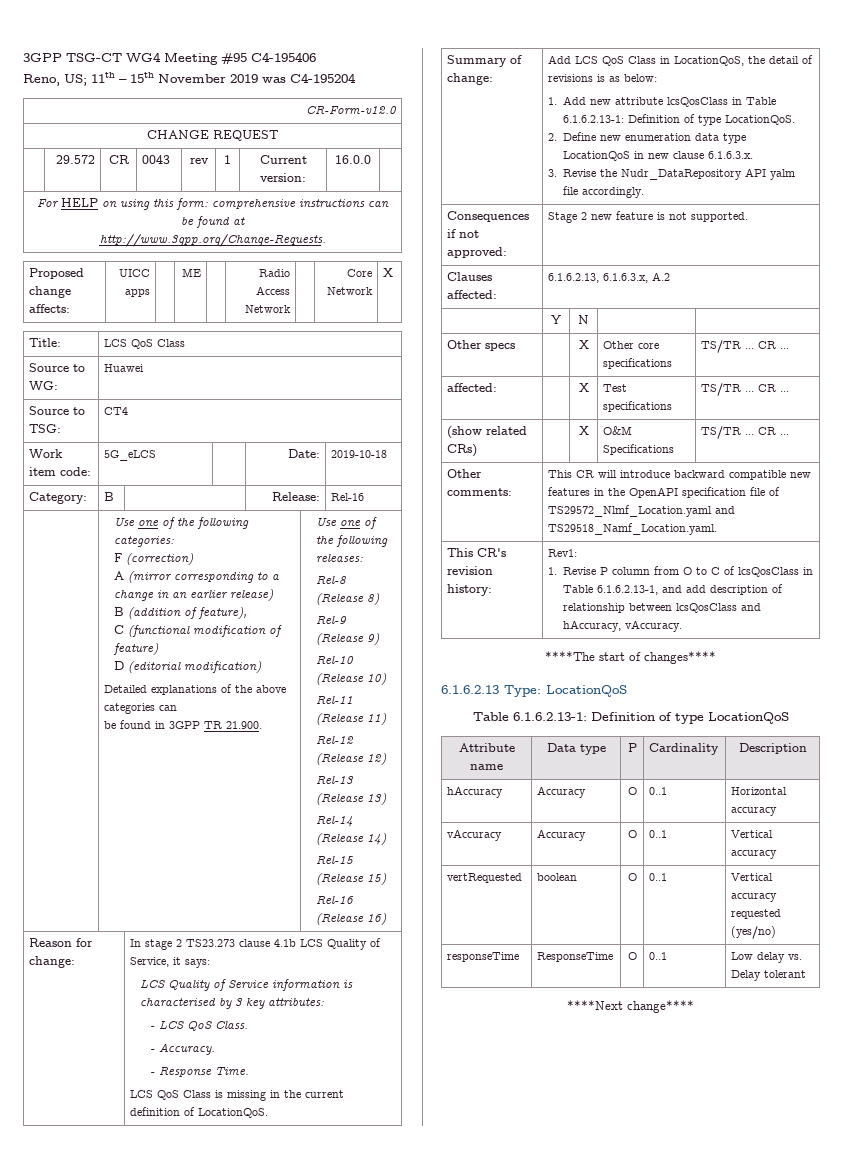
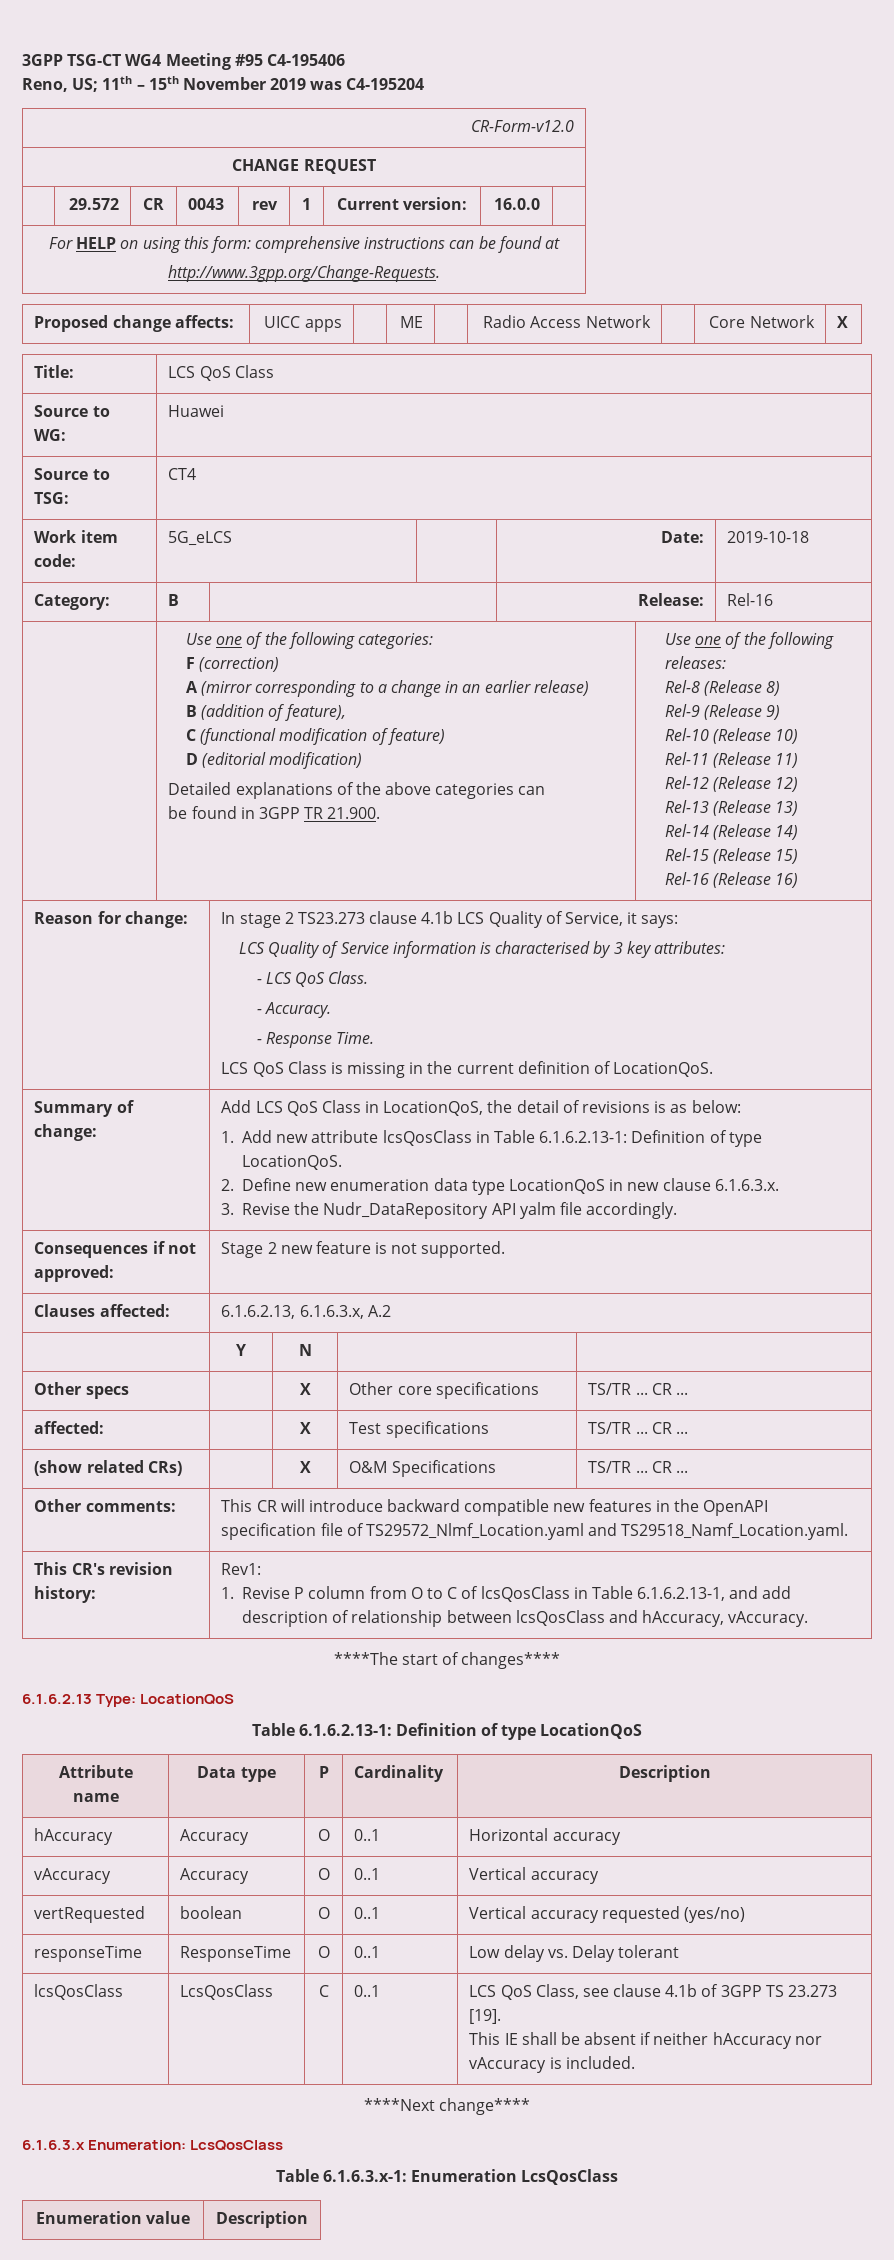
[567,1000,694,1013] // ****Next change**** -> [34,1984,124,2000] [180,1984,274,2000] [318,1985,329,1997] [354,1985,381,1997] [469,1984,838,2000] [469,2009,502,2024] [469,2032,822,2049] [469,2056,635,2073] [363,2098,531,2115] [22,2140,284,2151] [275,2169,619,2185] [35,2211,191,2224] [216,2211,308,2228] // lcsQosClass | LcsQosClass | C | 0..1 | LCS QoS Class, see clause 4.1b of 3GPP TS 23.273 [19]. // This IE shall be absent if neither hAccuracy nor vAccuracy is included. // ****Next change**** // 6.1.6.3.x Enumeration: LcsQosClass // Table 6.1.6.3.x-1: Enumeration LcsQosClass // Enumeration value | Description

